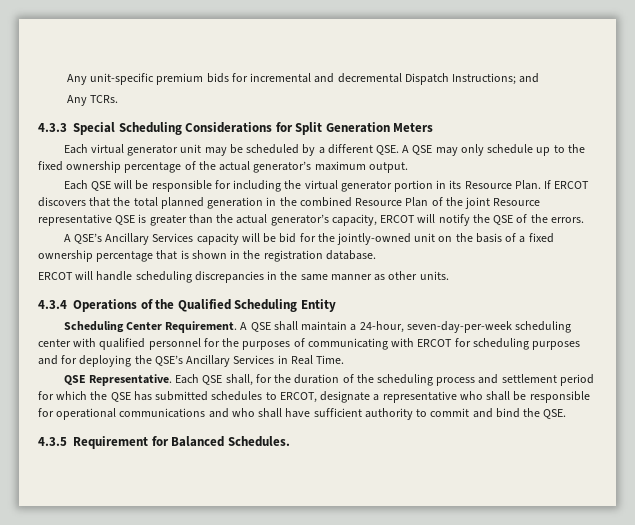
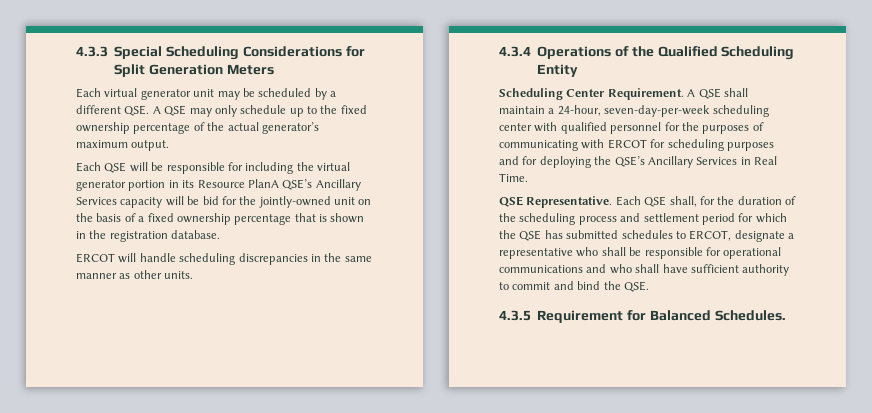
[66,73,540,85] [66,95,119,106] Any unit-specific premium bids for incremental and decremental Dispatch Instructions; and // Any TCRs. // -> (76, 51) none
[514,180,590,190] [38,197,541,209] [38,214,584,226] [63,234,71,242] Plan. If ERCOT discovers that the total planned generation in the combined Resource Plan of the joint Resource representative QSE is greater than the actual generator’s capacity, ERCOT will notify the QSE of the errors. // A -> [247,179,279,188] PlanA

